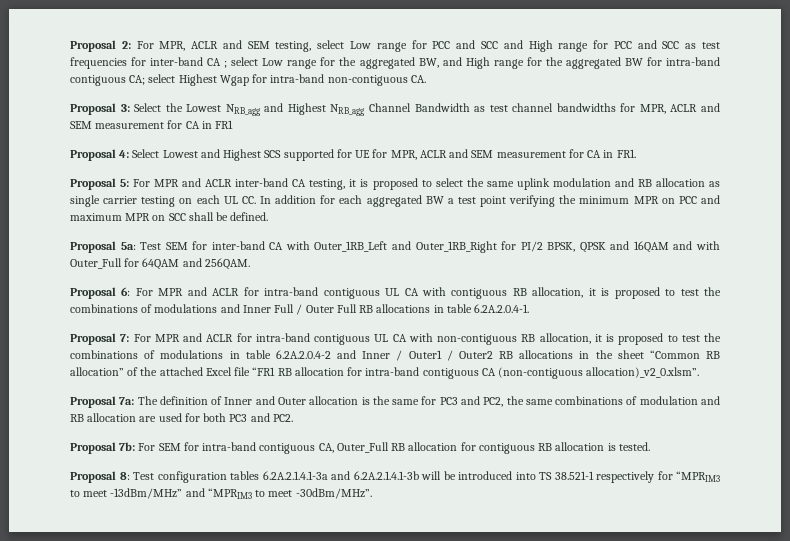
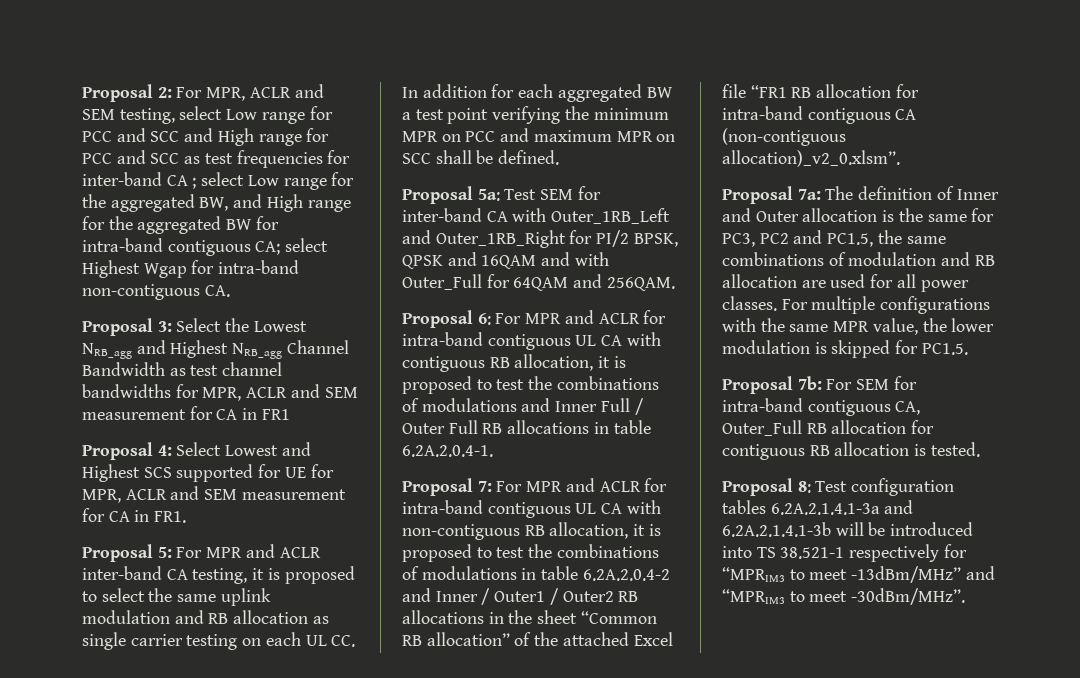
[439,396,504,407] PC3 and PC2, -> [722,230,874,247] PC3, PC2 and PC1.5,
[203,413,293,422] both PC3 and PC2. -> [896,274,969,292] [722,296,991,314] [722,318,995,335] [722,340,968,358] all power classes. For multiple configurations with the same MPR value, the lower modulation is skipped for PC1.5.

